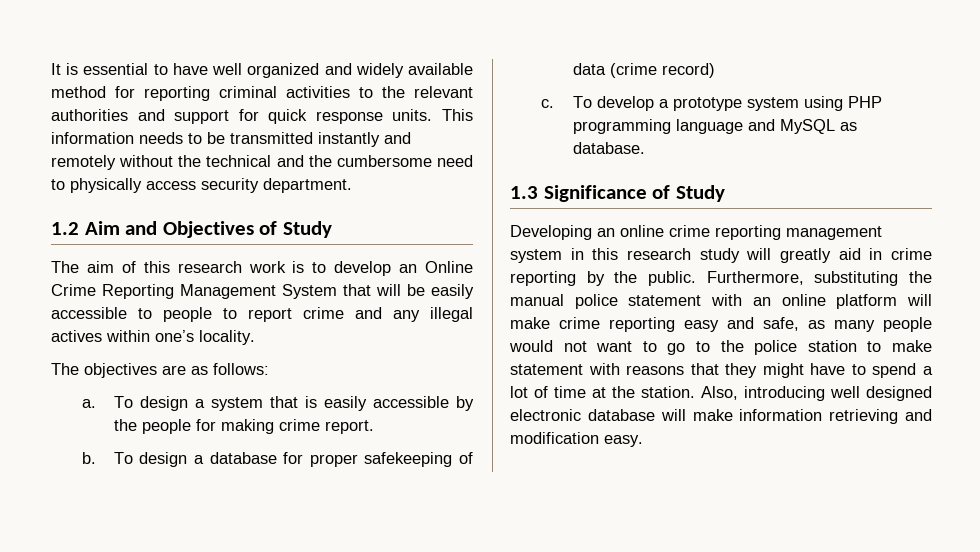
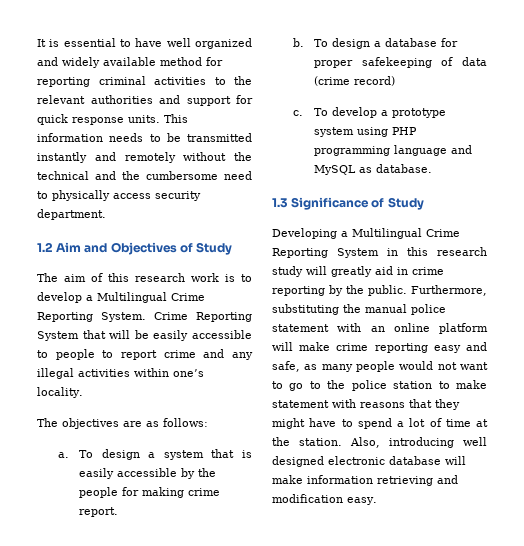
[399,261,473,273] [51,284,276,299] an Online Crime Reporting Management -> [86,292,205,303] [37,312,252,322] a Multilingual Crime Reporting System. Crime Reporting
[51,330,102,342] actives -> [78,369,130,377] activities
[597,225,882,240] [510,249,562,263] an online crime reporting management system -> [341,228,460,239] [272,248,379,258] a Multilingual Crime Reporting System

